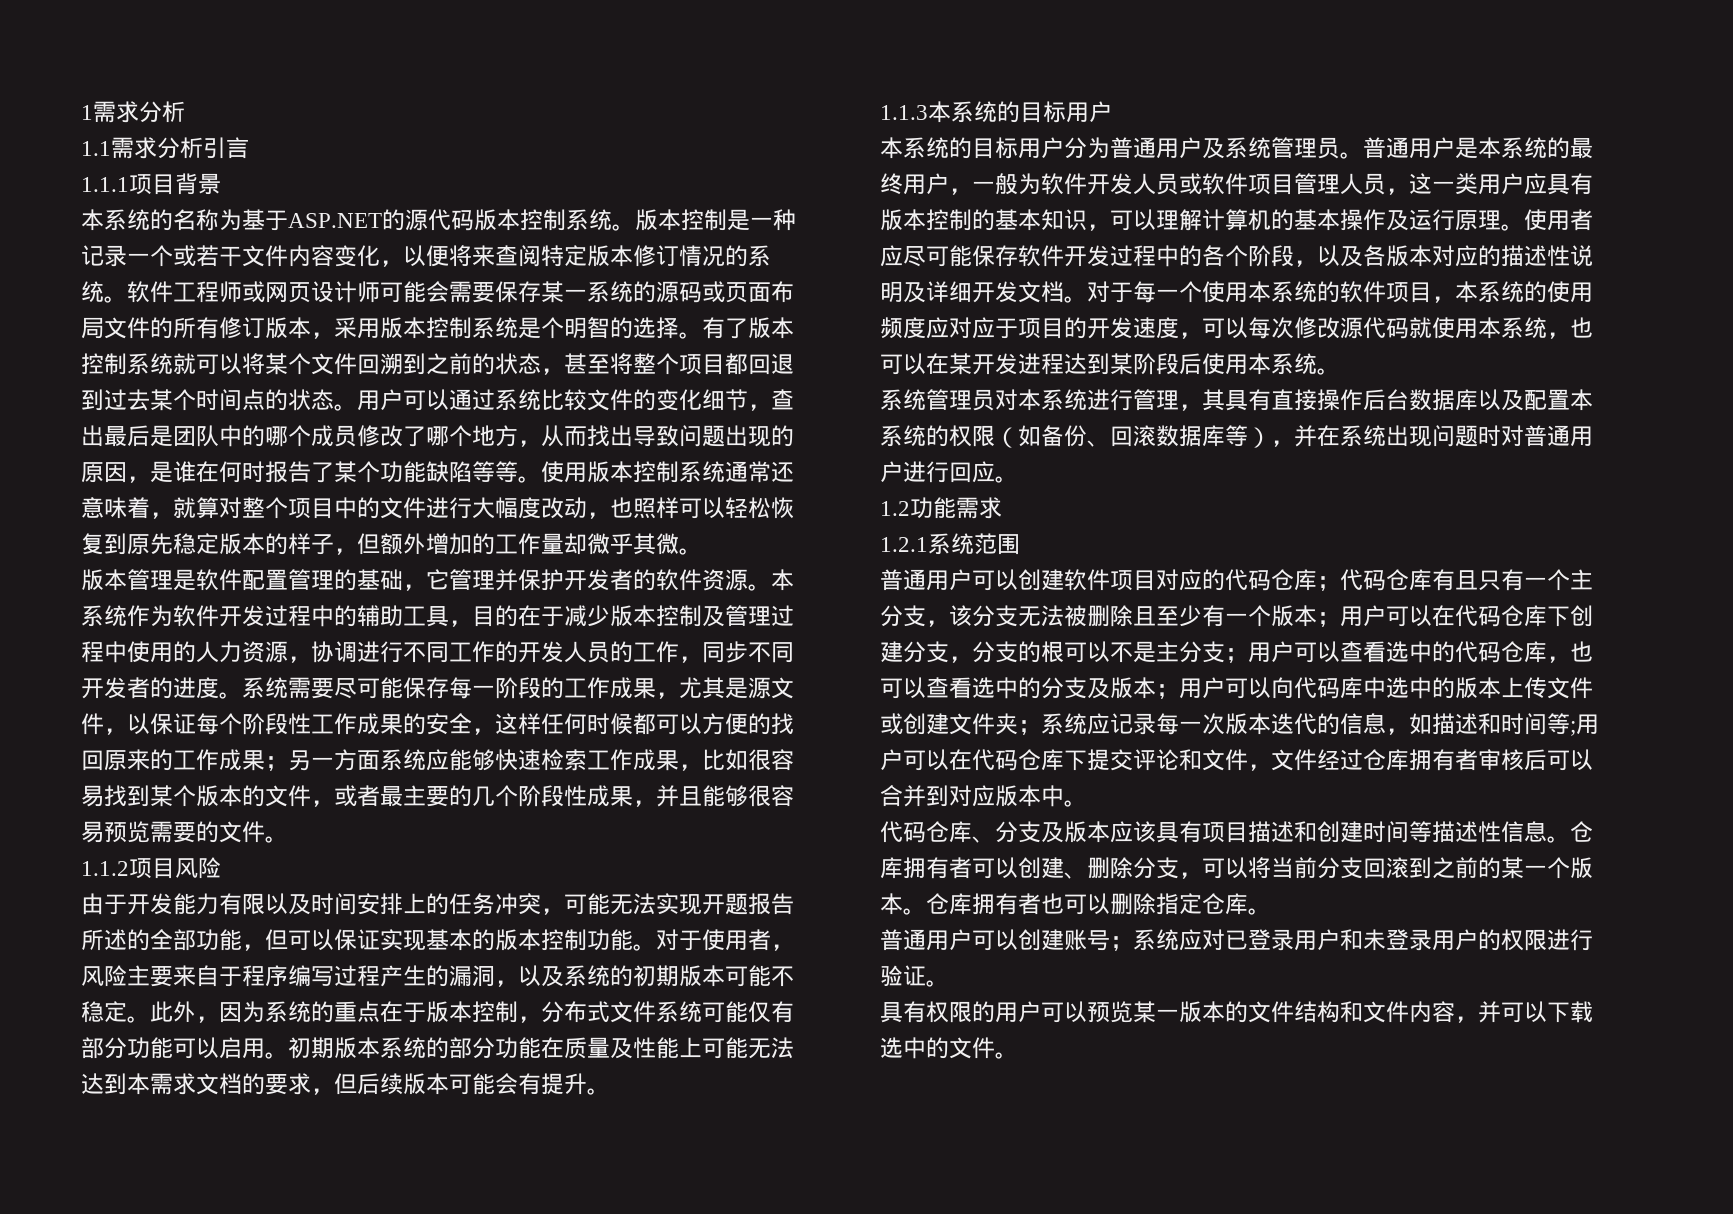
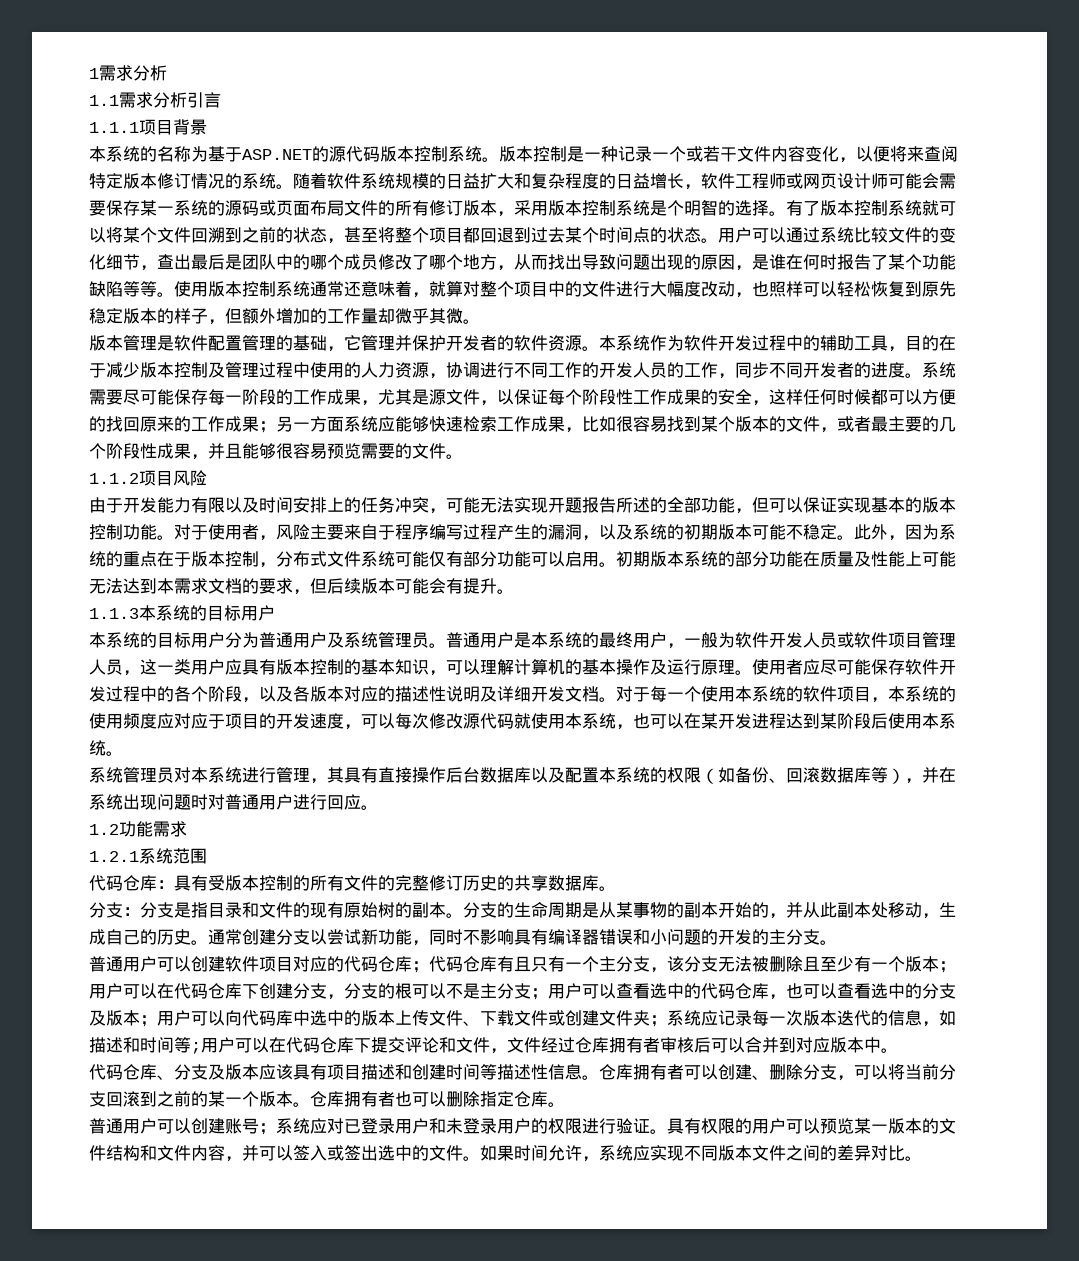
(127, 299) none -> [293,173,701,190] 随着软件系统规模的日益扩大和复杂程度的日益增长，
(1020, 544) none -> [89,875,616,891] [89,902,956,919] [89,929,837,946] // 代码仓库：具有受版本控制的所有文件的完整修订历史的共享数据库。 // 分支：分支是指目录和文件的现有原始树的副本。分支的生命周期是从某事物的副本开始的，并从此副本处移动，生成自己的历史。通常创建分支以尝试新功能，同时不影响具有编译器错误和小问题的开发的主分支。
(1593, 688) none -> [463,1010,548,1026] 、下载文件
(949, 983) // -> (667, 1131) none
[1547,1001,1593,1023] 下载 -> [293,1145,378,1161] 签入或签出
(1018, 1055) none -> [480,1145,922,1162] 如果时间允许，系统应实现不同版本文件之间的差异对比。

